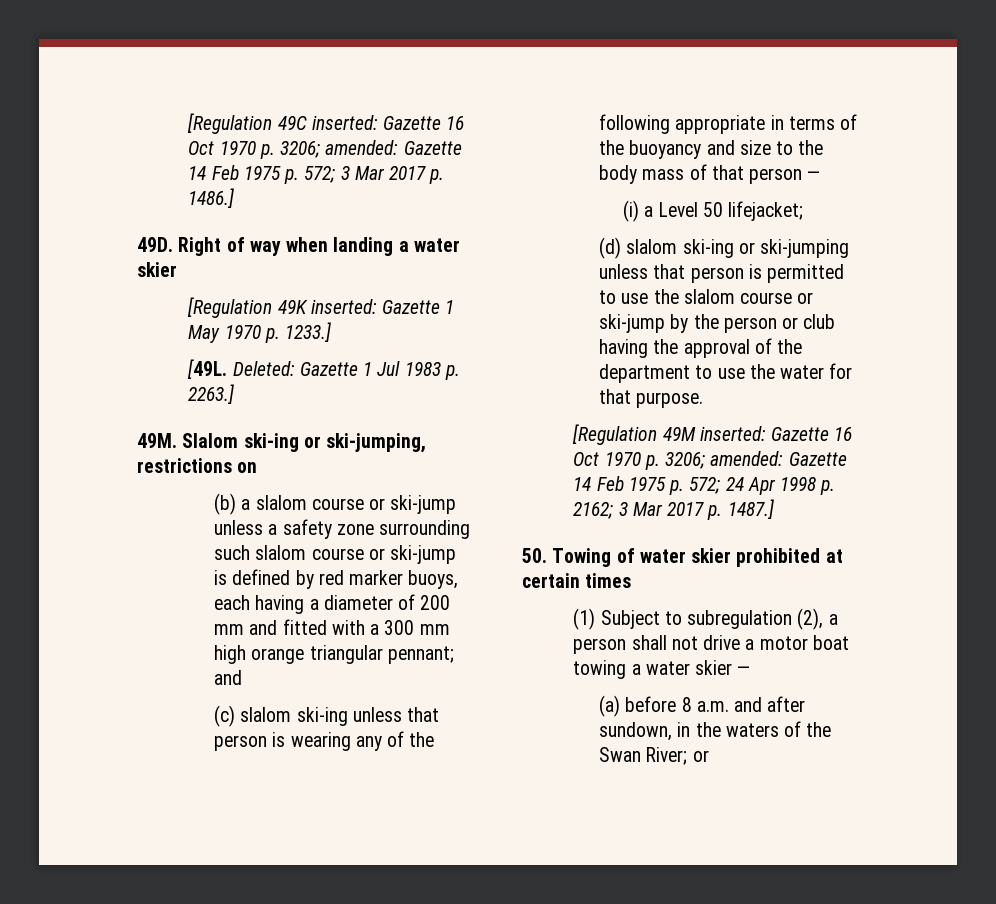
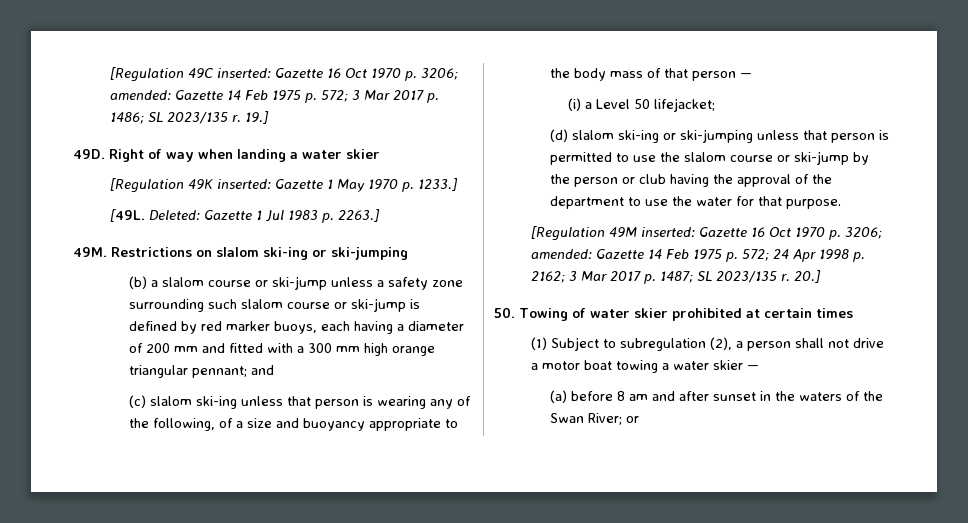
[188,188,235,208] 1486.] -> [110,111,270,124] 1486; SL 2023/135 r. 19.]
[182,433,427,453] [137,458,258,473] Slalom ski-ing or ski-jumping, restrictions on -> [111,247,408,260] Restrictions on slalom ski-ing or ski-jumping
[598,114,858,134] [598,140,771,159] following appropriate in terms of the buoyancy and size -> [152,418,441,431] following, of a size and buoyancy appropriate
[727,499,774,519] 1487.] -> [660,270,822,283] 1487; SL 2023/135 r. 20.]
[696,701,729,712] a.m. -> [628,394,648,401] am
[598,722,672,741] sundown, -> [712,392,756,401] sunset

